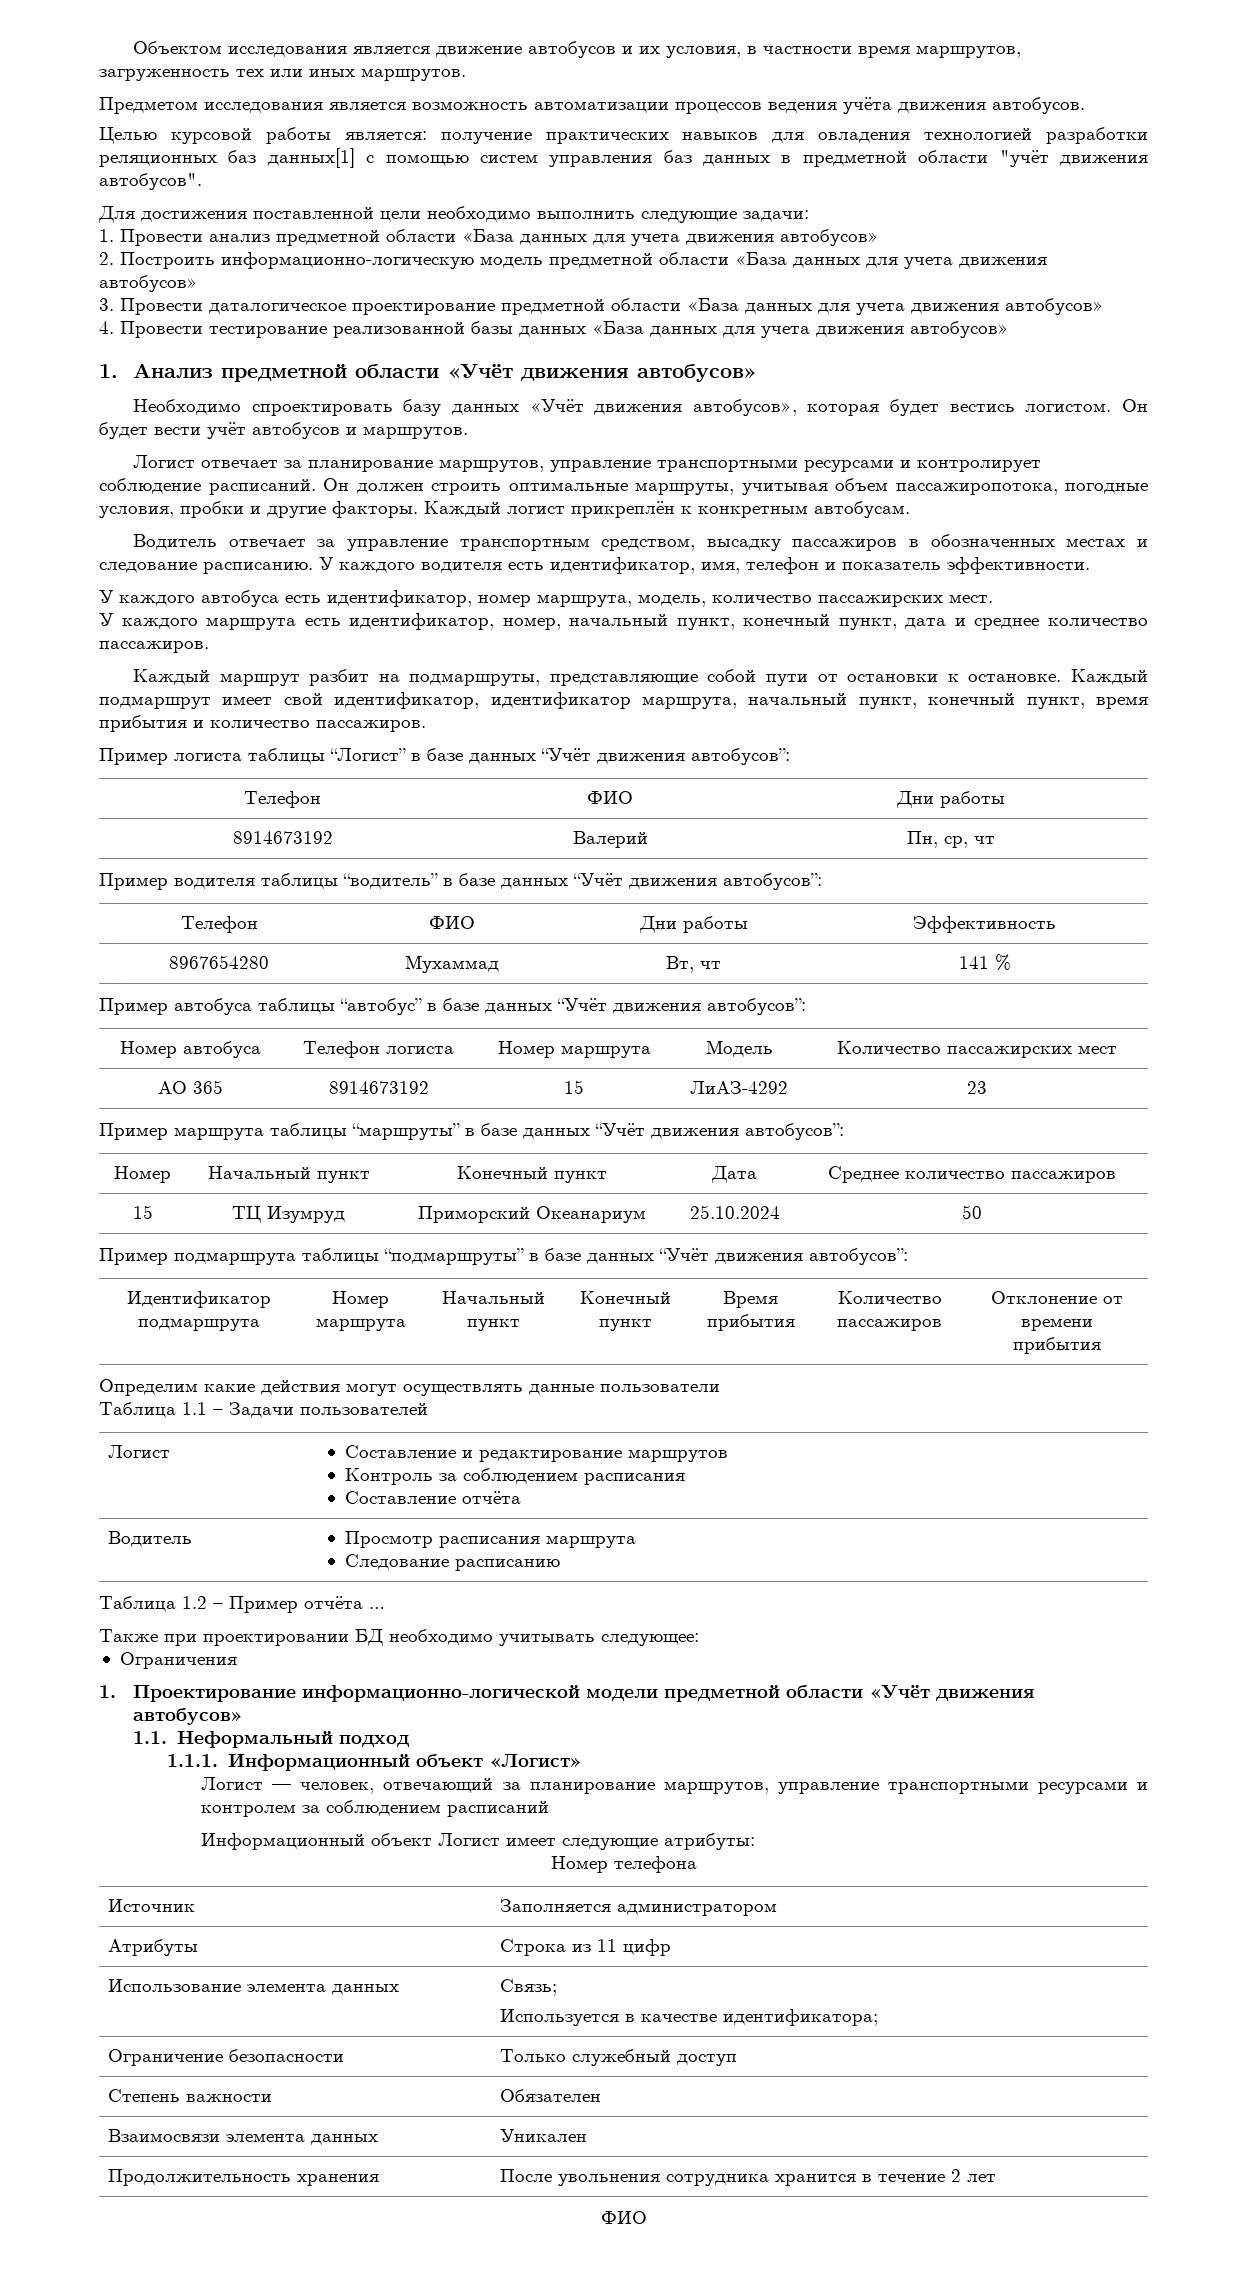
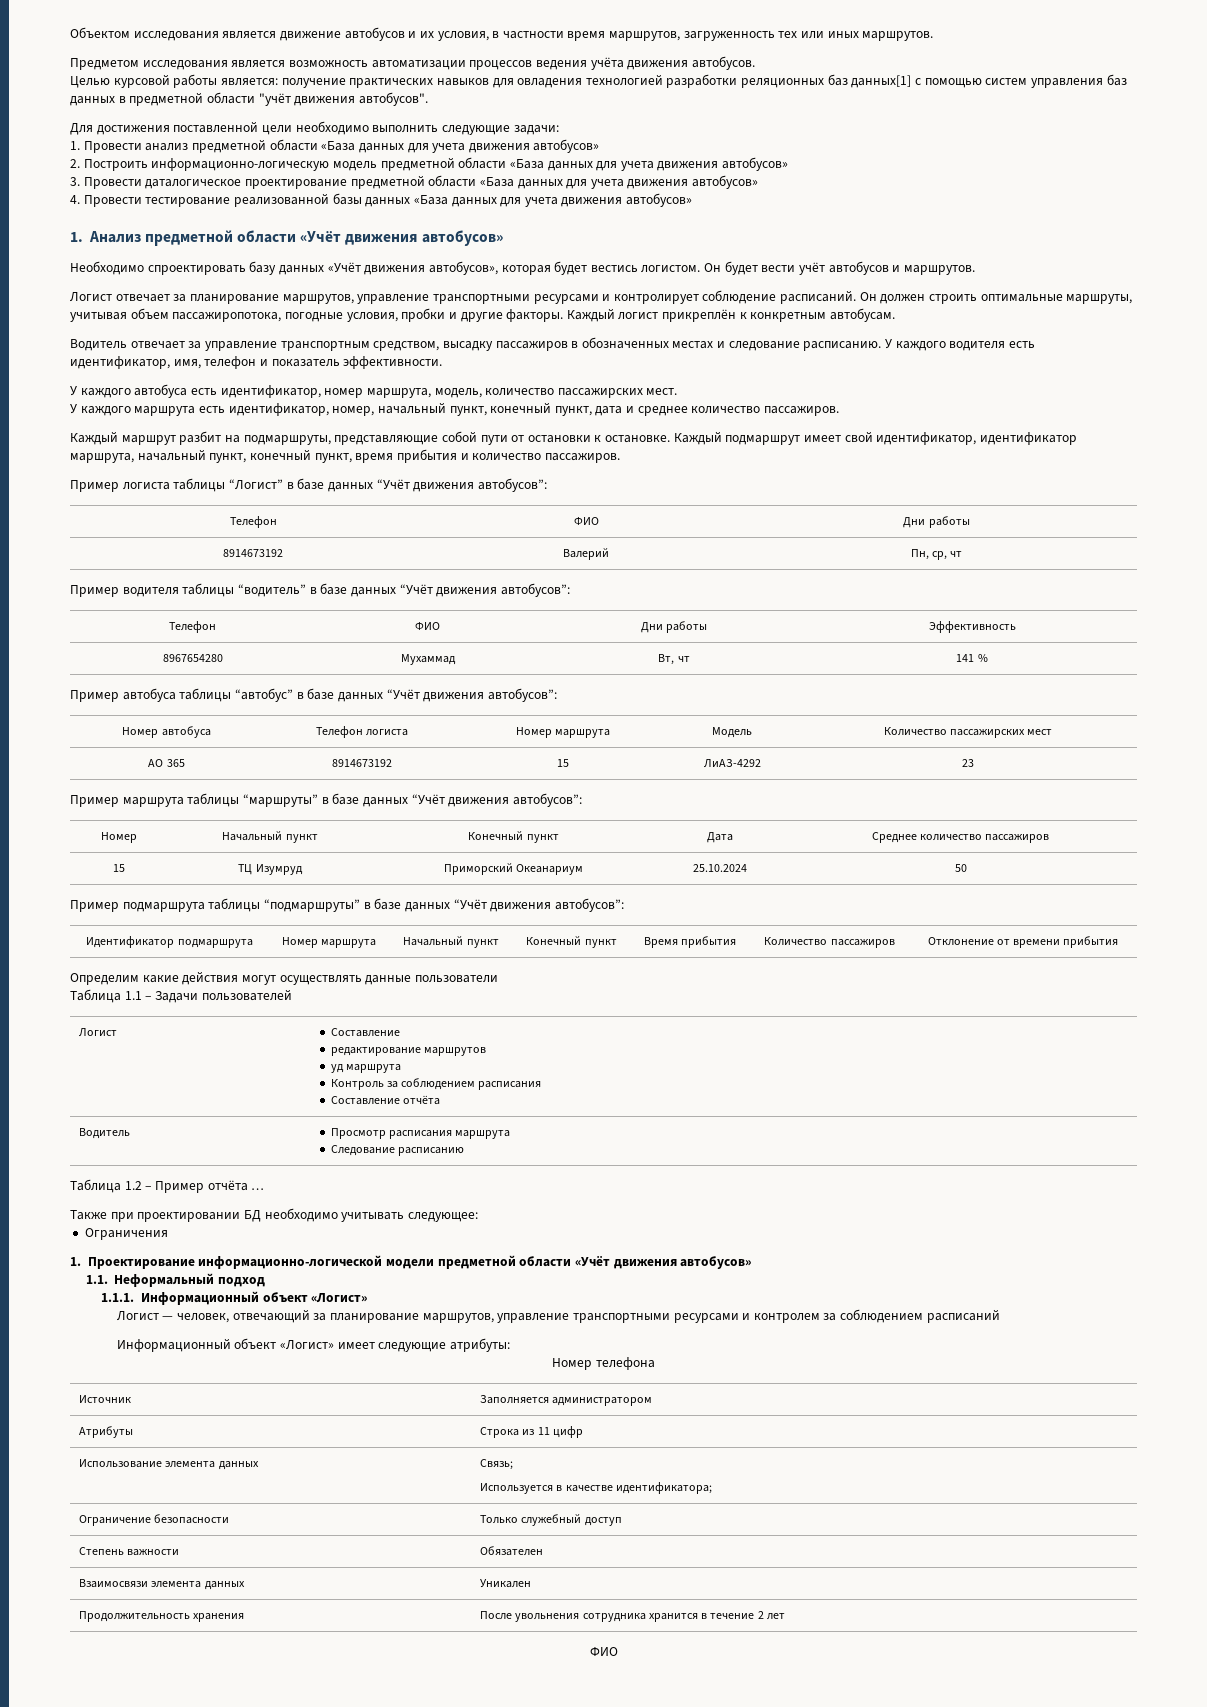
[462,1450,474,1458] и -> (400, 1032) //
(729, 1455) none -> [330,1064,401,1073] // уд маршрута
[438,1833,501,1846] Логист -> [279,1340,334,1350] «Логист»

